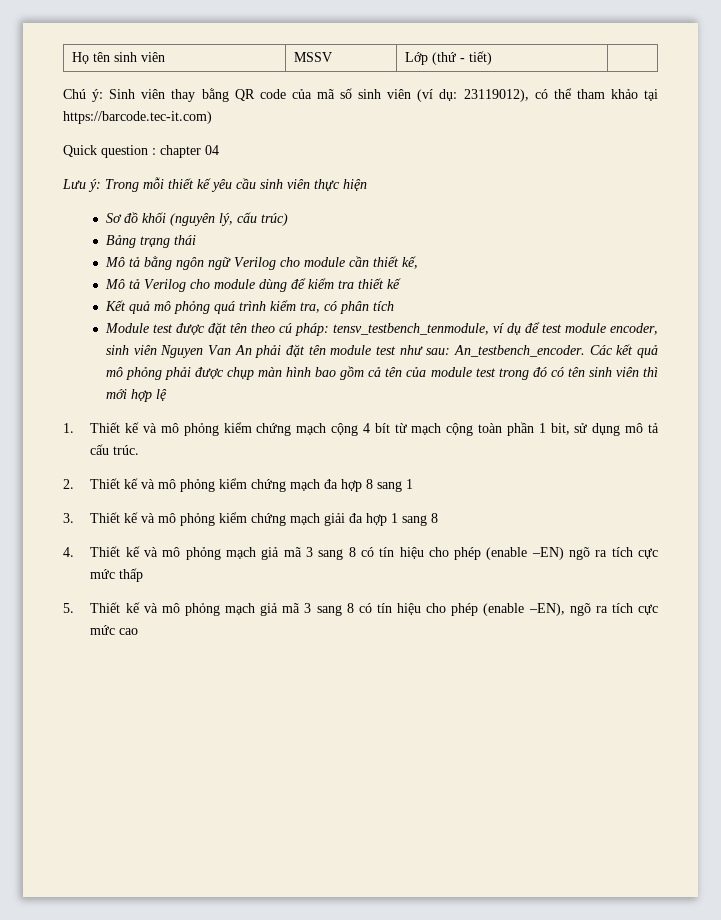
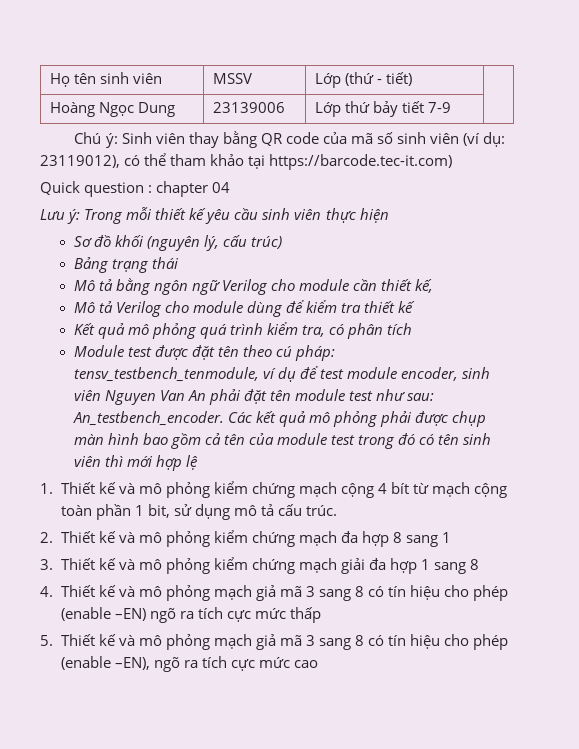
(493, 58) none -> [49,102,175,117] [212,102,285,113] [314,101,451,117] // Hoàng Ngọc Dung | 23139006 | Lớp thứ bảy tiết 7-9 |

